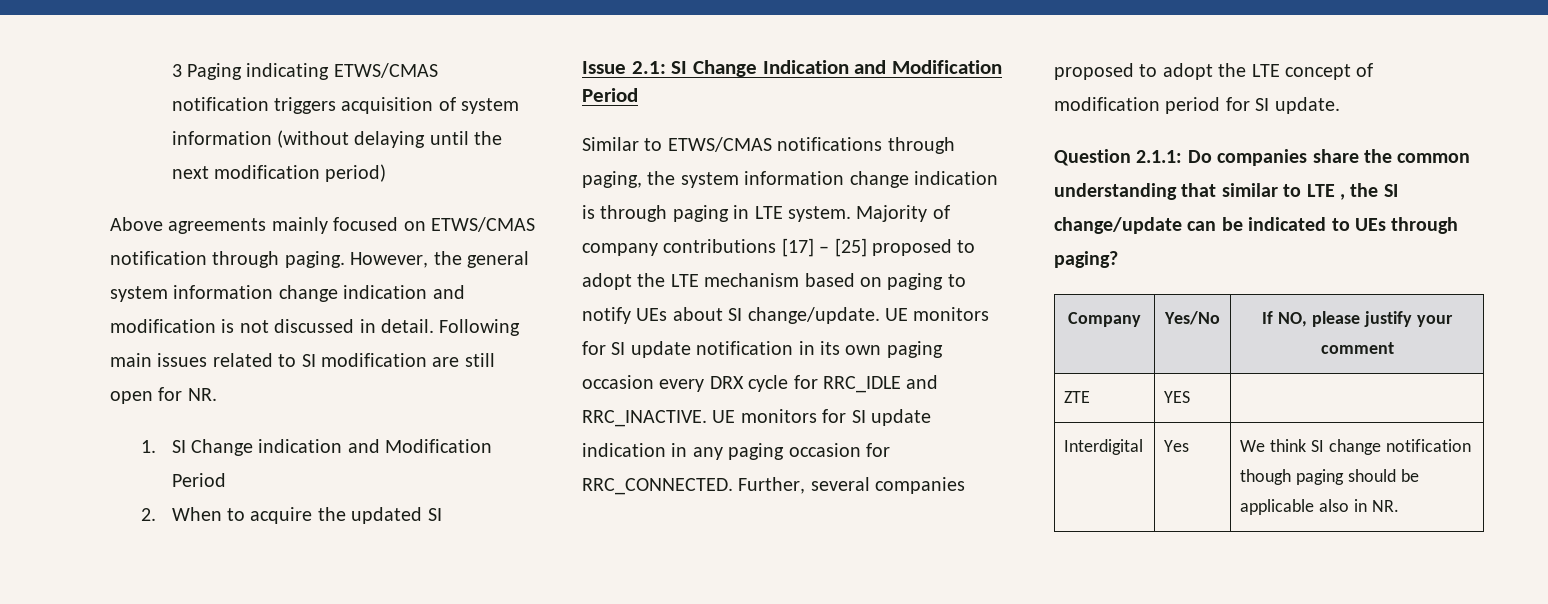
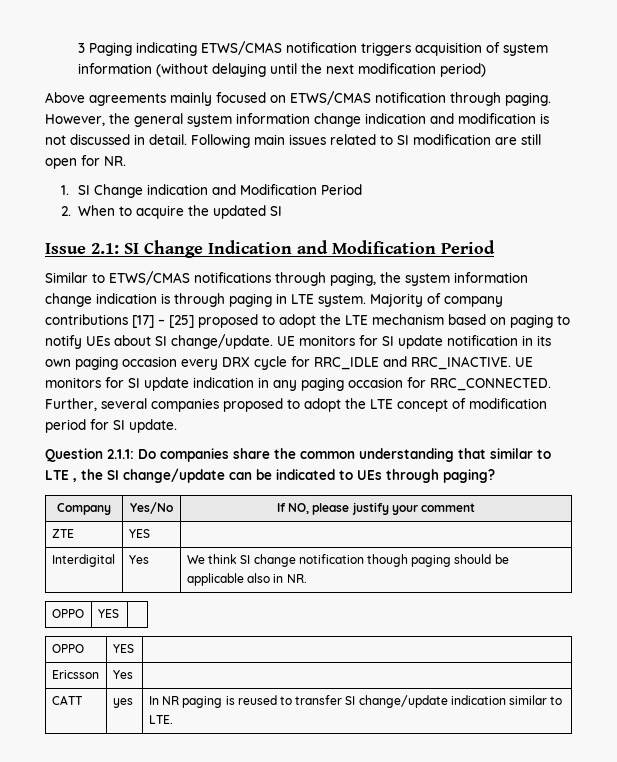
(1399, 506) none -> [51,609,84,618] [97,609,119,618] [51,644,84,653] [112,644,134,653] [51,670,99,679] [112,670,133,679] [51,695,83,705] [112,698,133,708] [148,695,563,708] [148,715,173,724] // OPPO | YES | // OPPO | YES | // Ericsson | Yes | // CATT | yes | In NR paging is reused to transfer SI change/update indication similar to LTE.

